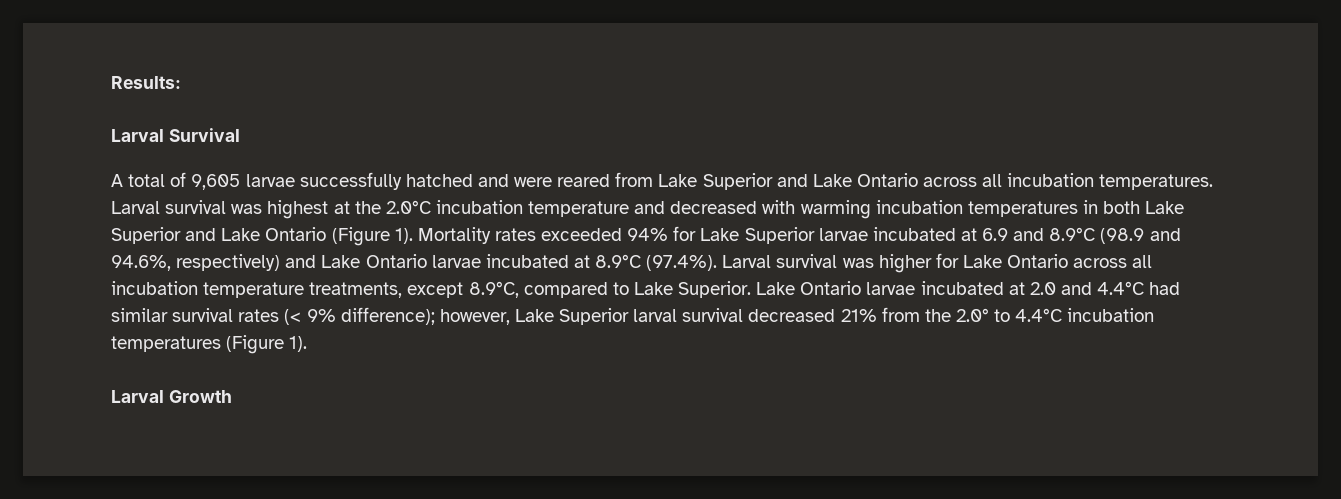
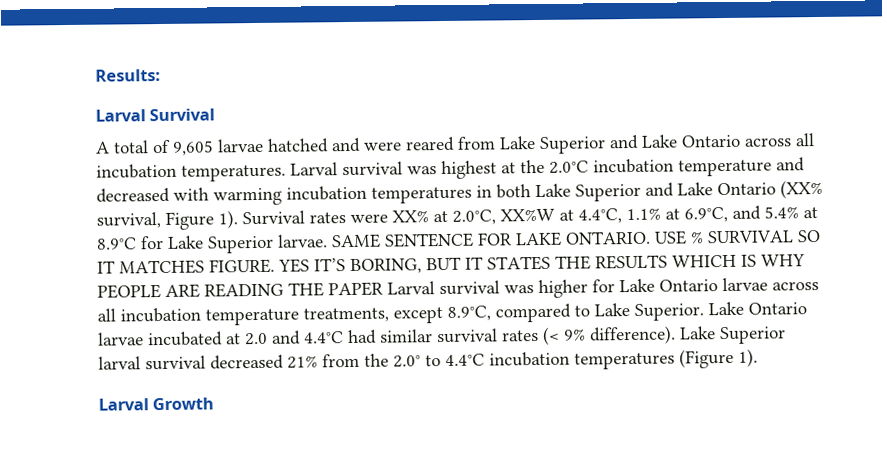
[299,172,402,190] successfully -> (264, 145) none
[331,226,1181,246] [111,254,718,271] (Figure 1). Mortality rates exceeded 94% for Lake Superior larvae incubated at 6.9 and 8.9°C (98.9 and 94.6%, respectively) and Lake Ontario larvae incubated at 8.9°C (97.4%). -> [780,179,823,199] [96,205,818,230] [96,229,821,254] [97,254,805,275] [97,281,383,299] (XX% survival, Figure 1). Survival rates were XX% at 2.0°C, XX%W at 4.4°C, 1.1% at 6.9°C, and 5.4% at 8.9°C for Lake Superior larvae. SAME SENTENCE FOR LAKE ONTARIO. USE % SURVIVAL SO IT MATCHES FIGURE. YES IT’S BORING, BUT IT STATES THE RESULTS WHICH IS WHY PEOPLE ARE READING THE PAPER
(1069, 261) none -> [722,277,768,292] larvae
[340,307,510,325] difference); however, -> [589,325,676,345] difference).

